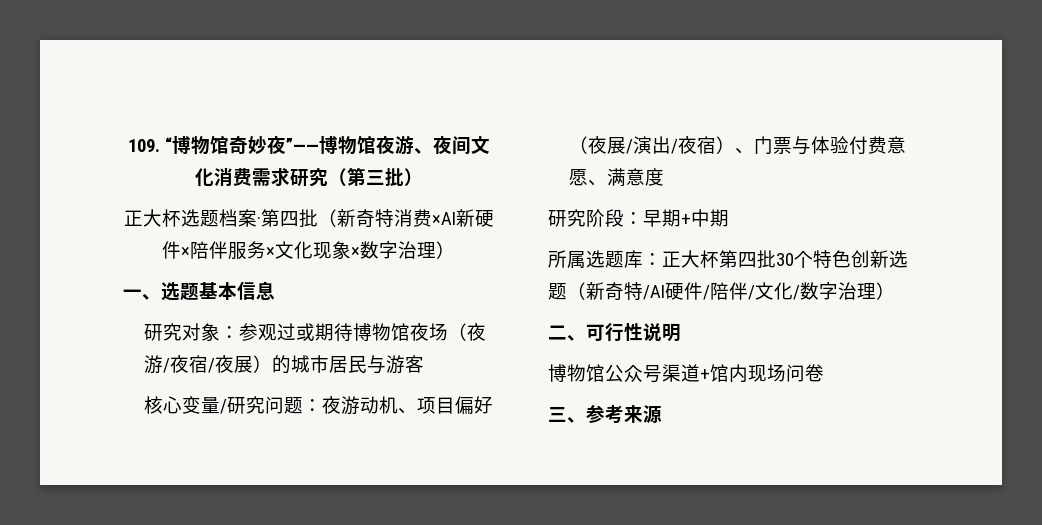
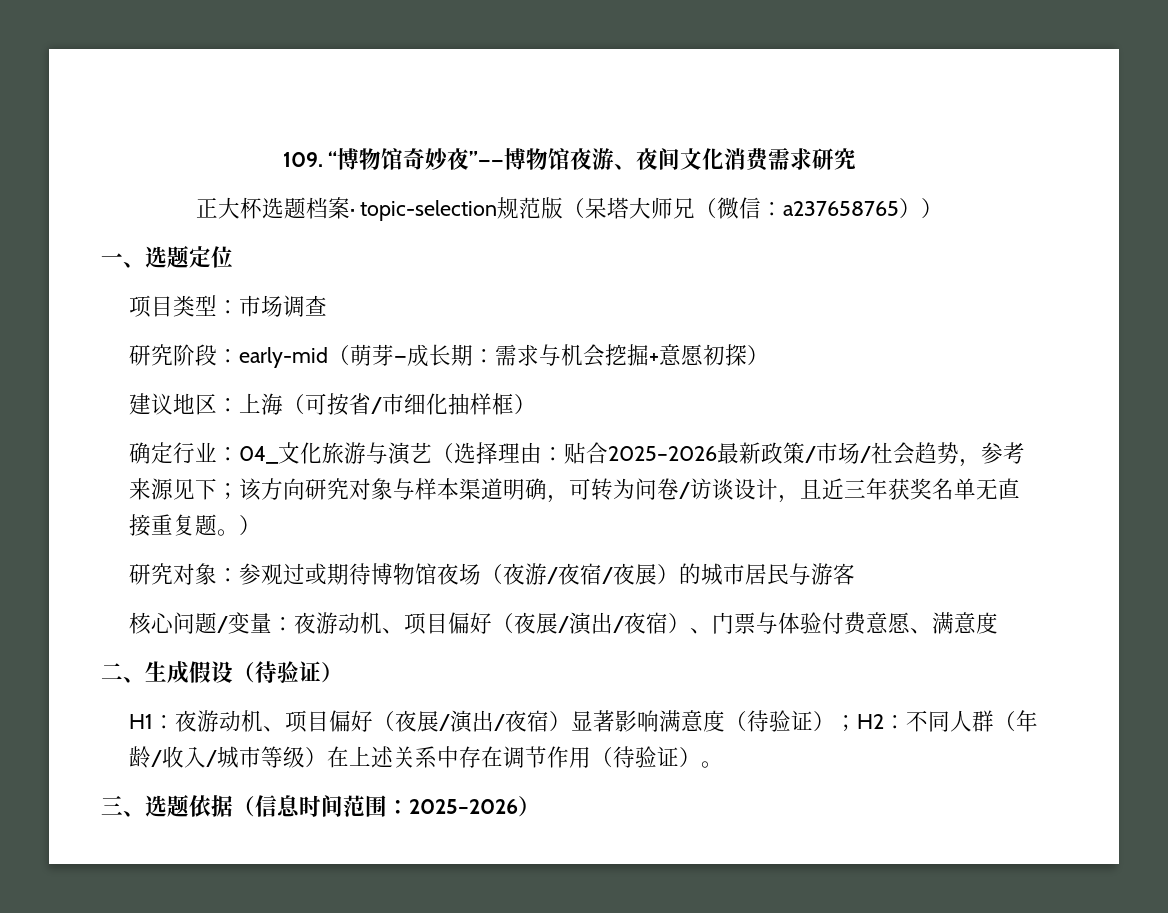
[327,167,423,186] （第三批） -> (857, 159) none
[260,209,494,228] [162,241,455,260] [123,281,275,301] 第四批（新奇特消费×AI新硬件×陪伴服务×文化现象×数字治理） // 一、选题基本信息 -> [360,197,944,221] [101,245,233,268] [128,295,327,318] [128,344,769,368] [128,393,536,416] [128,442,1025,467] [128,478,1020,503] [128,514,261,536] topic-selection规范版（呆塔大师兄（微信：a237658765）） // 一、选题定位 // 项目类型：市场调查 // 研究阶段：early-mid（萌芽—成长期：需求与机会挖掘+意愿初探） // 建议地区：上海（可按省/市细化抽样框） // 确定行业：04_文化旅游与演艺（选择理由：贴合2025–2026最新政策/市场/社会趋势，参考来源见下；该方向研究对象与样本渠道明确，可转为问卷/访谈设计，且近三年获奖名单无直接重复题。）
[181,396,303,414] 变量/研究问题 -> [172,612,272,634] 问题/变量
[548,209,729,227] [548,250,908,269] [548,282,895,300] [548,323,681,342] [548,364,824,383] [548,405,662,423] 研究阶段：早期+中期 // 所属选题库：正大杯第四批30个特色创新选题（新奇特/AI硬件/陪伴/文化/数字治理） // 二、可行性说明 // 博物馆公众号渠道+馆内现场问卷 // 三、参考来源 -> [101,661,343,684] [128,710,1038,733] [128,746,723,769] [101,794,540,817] 二、生成假设（待验证） // H1：夜游动机、项目偏好（夜展/演出/夜宿）显著影响满意度（待验证）；H2：不同人群（年龄/收入/城市等级）在上述关系中存在调节作用（待验证）。 // 三、选题依据（信息时间范围：2025–2026）

